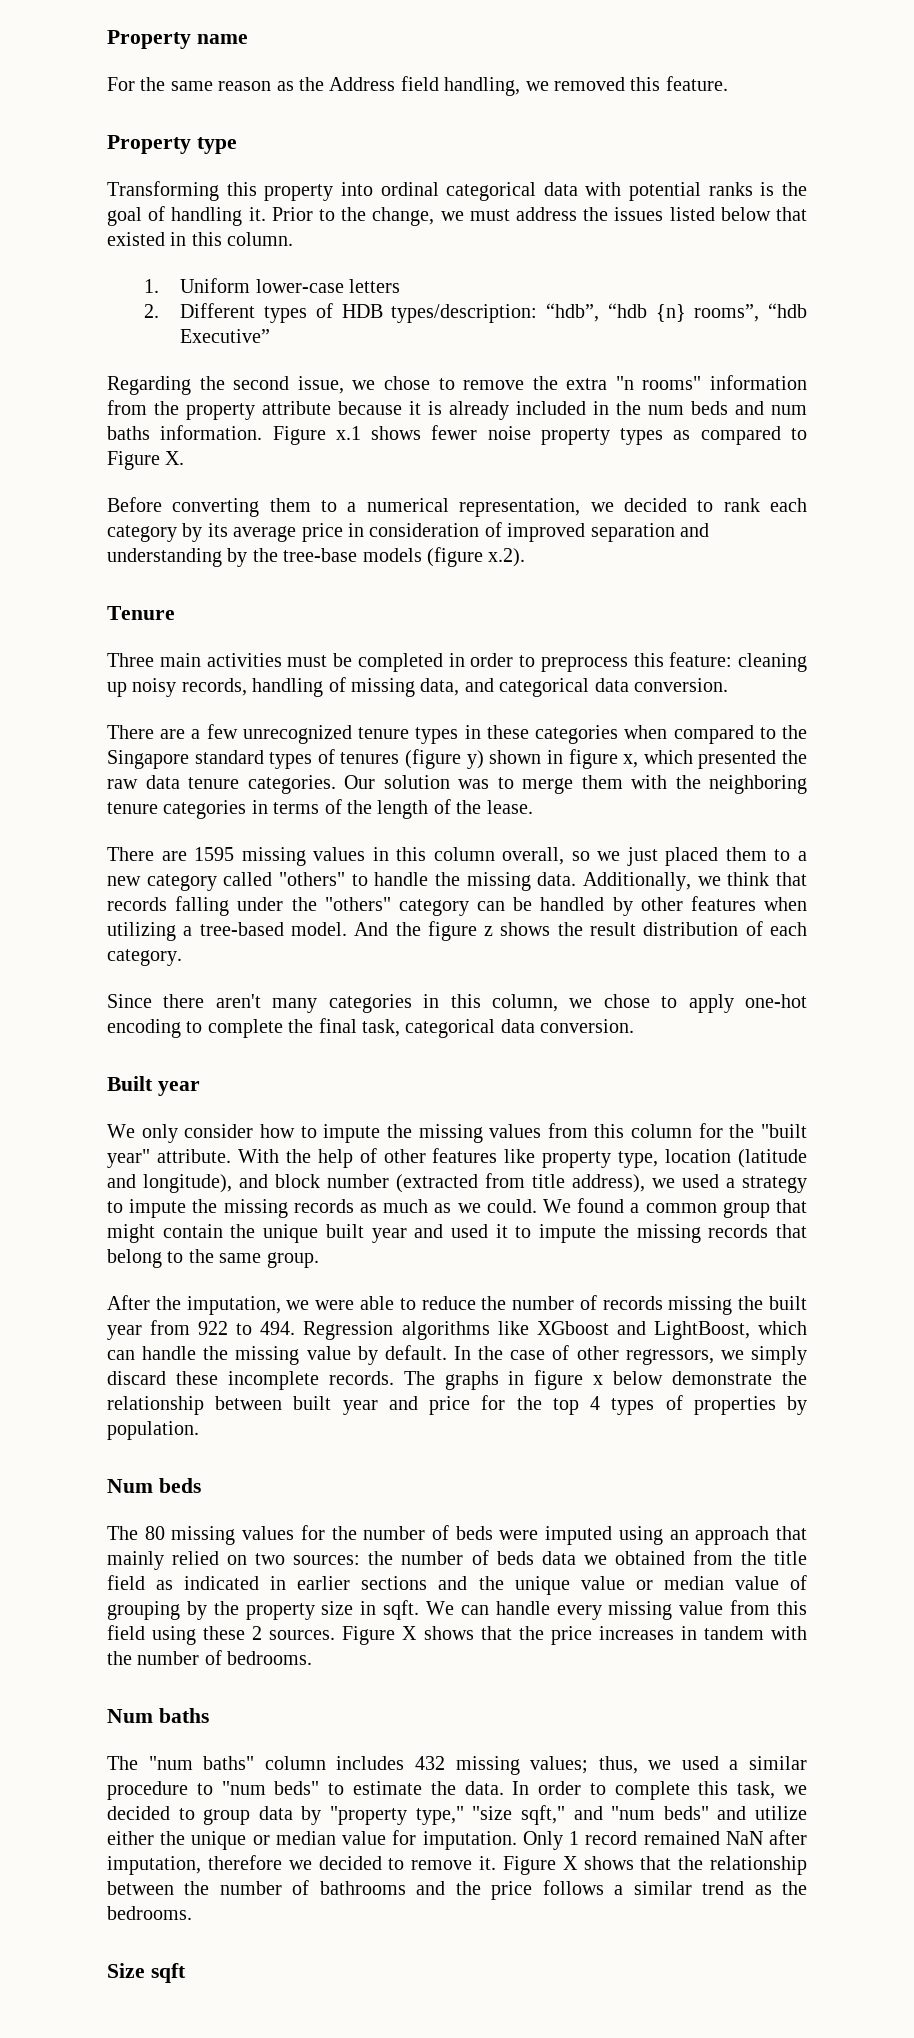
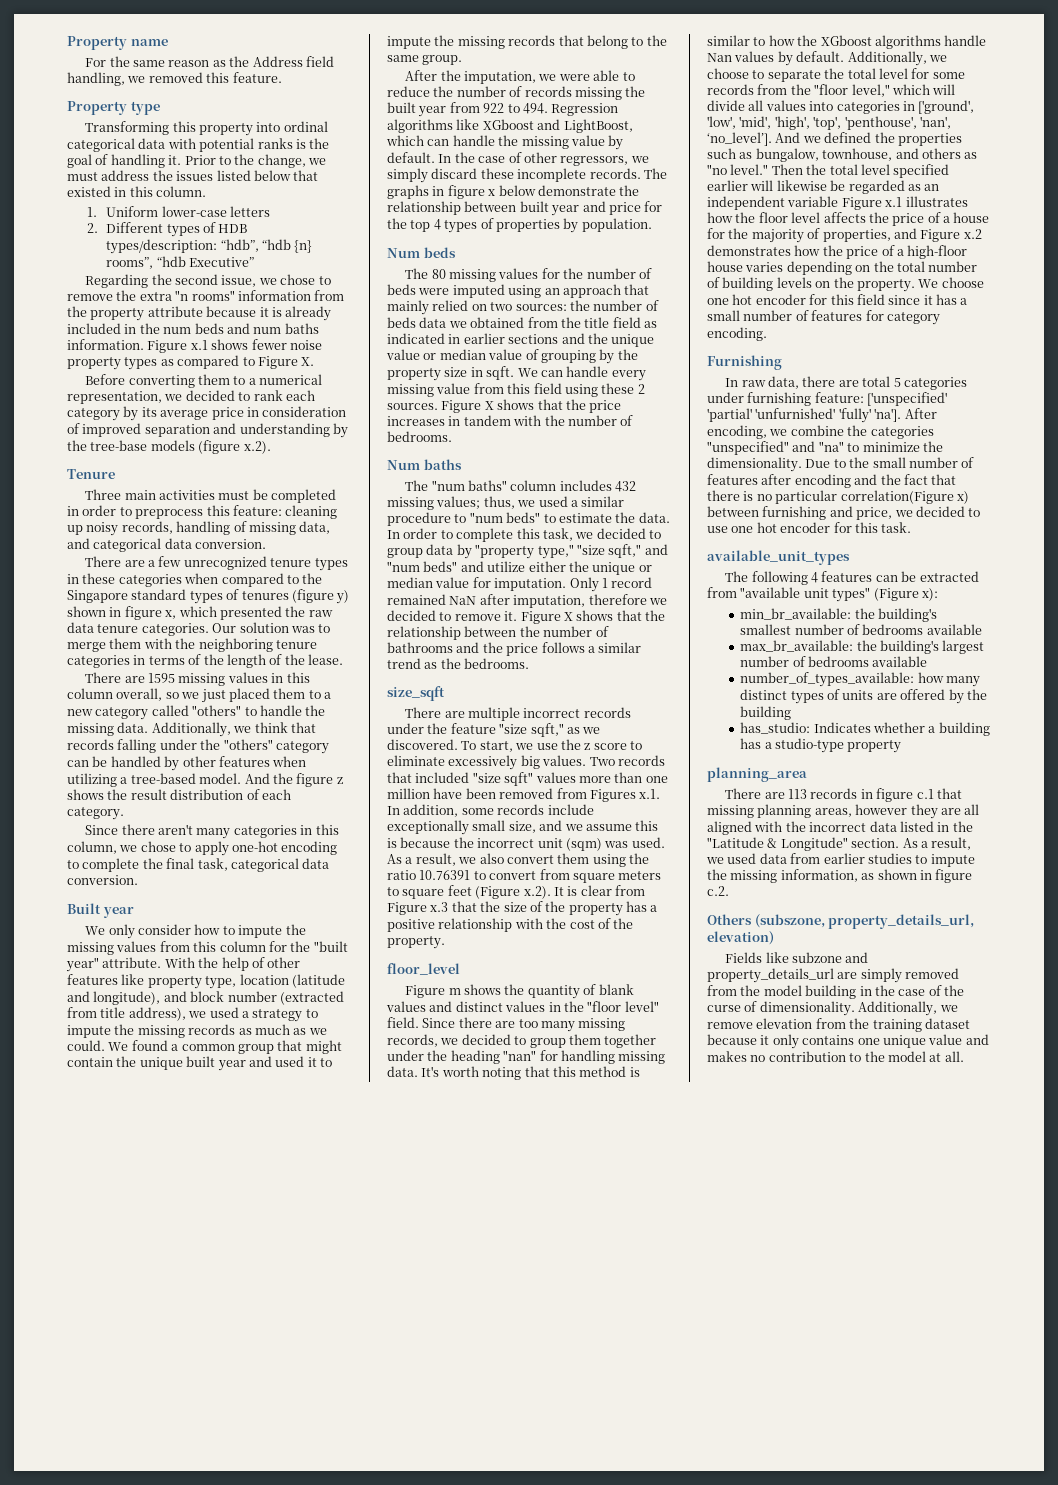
[107,1963,186,1983] Size sqft -> [387,686,445,701] [405,707,631,721] [387,723,601,737] [387,739,642,752] [387,755,665,770] [387,772,668,786] [387,788,661,802] [387,804,594,817] [387,820,659,835] [387,837,665,851] [387,853,649,867] [387,869,662,883] [387,885,645,899] [387,901,658,916] [387,918,634,932] [387,936,445,949] [387,963,460,975] [405,984,634,999] [386,1001,659,1012] [387,1017,626,1032] [387,1034,657,1048] [387,1050,666,1064] [387,1066,640,1080] [707,35,987,49] [707,51,947,66] [707,68,965,82] [707,84,956,97] [707,100,975,114] [707,116,951,130] [707,132,962,146] [707,148,978,162] [707,164,950,178] [707,180,940,194] [707,196,968,210] [707,212,990,226] [707,228,982,243] [707,245,968,259] [707,261,978,275] [707,277,984,292] [707,294,968,305] [707,310,940,325] [707,327,767,341] [707,355,782,370] [725,376,967,390] [707,392,948,406] [707,408,937,423] [707,425,934,439] [707,441,943,455] [707,457,975,472] [707,474,957,488] [707,490,969,504] [707,506,981,520] [707,522,912,533] [707,550,850,565] [725,571,979,585] [707,587,938,602] [740,608,938,622] [740,624,982,635] [740,640,985,654] [740,656,928,667] [740,672,981,687] [740,689,987,704] [740,706,792,720] [740,722,990,736] [740,738,902,753] [707,767,807,782] [725,788,962,802] [707,804,980,819] [707,821,973,835] [707,837,972,851] [706,853,975,867] [707,869,973,883] [707,886,729,896] [707,914,975,929] [707,931,774,945] [725,952,869,963] [707,968,960,983] [707,985,964,999] [707,1001,958,1016] [707,1018,970,1032] [707,1034,989,1049] [707,1051,964,1062] size_sqft // There are multiple incorrect records under the feature "size sqft," as we discovered. To start, we use the z score to eliminate excessively big values. Two records that included "size sqft" values more than one million have been removed from Figures x.1. In addition, some records include exceptionally small size, and we assume this is because the incorrect unit (sqm) was used. As a result, we also convert them using the ratio 10.76391 to convert from square meters to square feet (Figure x.2). It is clear from Figure x.3 that the size of the property has a positive relationship with the cost of the property. // floor_level // Figure m shows the quantity of blank values and distinct values in the "floor level" field. Since there are too many missing records, we decided to group them together under the heading "nan" for handling missing data. It's worth noting that this method is similar to how the XGboost algorithms handle Nan values by default. Additionally, we choose to separate the total level for some records from the "floor level," which will divide all values into categories in ['ground', 'low', 'mid', 'high', 'top', 'penthouse', 'nan', ‘no_level’]. And we defined the properties such as bungalow, townhouse, and others as "no level." Then the total level specified earlier will likewise be regarded as an independent variable Figure x.1 illustrates how the floor level affects the price of a house for the majority of properties, and Figure x.2 demonstrates how the price of a high-floor house varies depending on the total number of building levels on the property. We choose one hot encoder for this field since it has a small number of features for category encoding. // Furnishing // In raw data, there are total 5 categories under furnishing feature: ['unspecified' 'partial' 'unfurnished' 'fully' 'na']. After encoding, we combine the categories "unspecified" and "na" to minimize the dimensionality. Due to the small number of features after encoding and the fact that there is no particular correlation(Figure x) between furnishing and price, we decided to use one hot encoder for this task. // available_unit_types // The following 4 features can be extracted from "available unit types" (Figure x): // min_br_available: the building's smallest number of bedrooms available // max_br_available: the building's largest number of bedrooms available // number_of_types_available: how many distinct types of units are offered by the building // has_studio: Indicates whether a building has a studio-type property // planning_area // There are 113 records in figure c.1 that missing planning areas, however they are all aligned with the incorrect data listed in the "Latitude & Longitude" section. As a result, we used data from earlier studies to impute the missing information, as shown in figure c.2. // Others (subszone, property_details_url, elevation) // Fields like subzone and property_details_url are simply removed from the model building in the case of the curse of dimensionality. Additionally, we remove elevation from the training dataset because it only contains one unique value and makes no contribution to the model at all.

